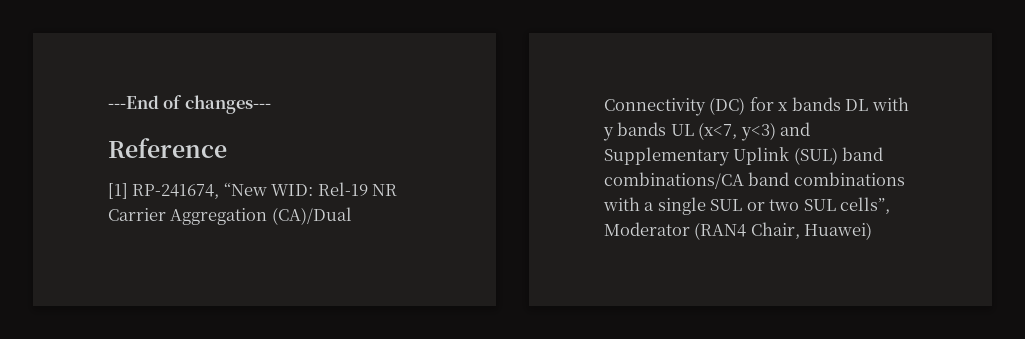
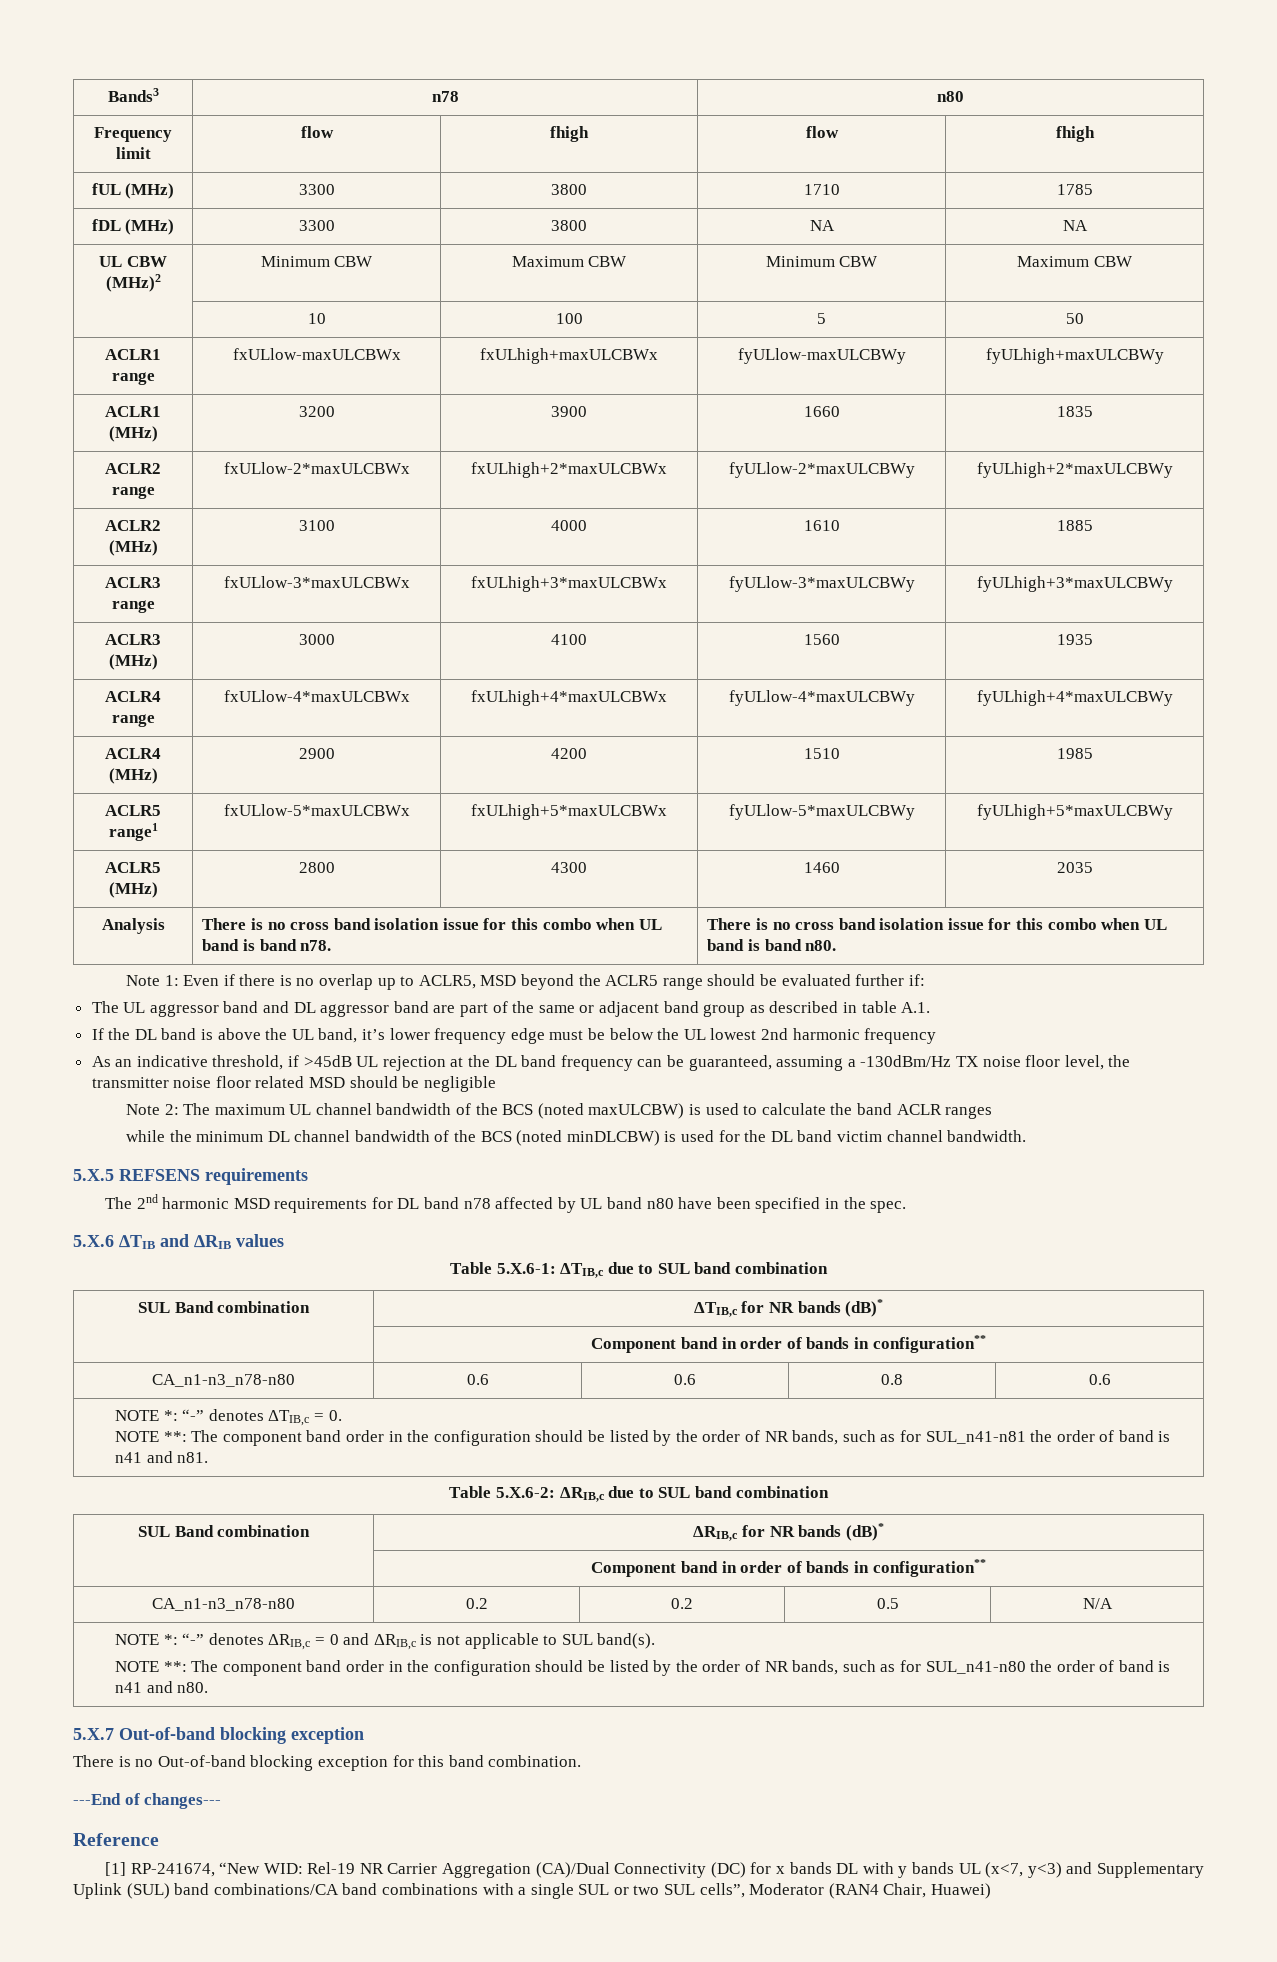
(108, 102) none -> [107,88,159,102] [431,91,459,102] [937,91,964,102] [94,127,172,142] [115,147,151,159] [300,126,334,138] [550,126,589,142] [805,126,839,138] [1055,126,1095,142] [91,183,175,199] [298,184,335,195] [551,184,587,195] [803,184,840,195] [1056,184,1093,195] [91,219,175,235] [298,220,335,231] [551,220,587,231] [809,220,835,231] [1062,220,1088,231] [99,256,167,267] [105,274,161,292] [260,256,374,267] [511,256,628,267] [765,256,879,267] [1017,256,1133,267] [307,313,326,324] [555,313,583,324] [817,313,826,324] [1065,313,1084,324] [105,349,161,360] [111,372,155,385] [232,348,401,360] [480,348,658,364] [737,348,906,364] [985,348,1164,364] [105,406,161,417] [108,426,158,442] [298,406,335,417] [551,406,587,417] [803,406,840,417] [1056,406,1093,417] [105,463,161,474] [111,486,155,499] [223,462,410,474] [471,462,667,478] [728,462,915,478] [976,462,1173,478] [105,520,161,531] [108,540,158,556] [298,520,335,531] [551,520,587,531] [803,520,840,531] [1056,520,1093,531] [105,577,161,588] [111,600,155,613] [223,576,410,588] [471,576,667,592] [728,576,915,592] [976,576,1173,592] [105,634,161,645] [108,654,158,670] [298,634,335,645] [551,634,587,645] [803,634,840,645] [1056,634,1093,645] [105,691,161,702] [111,714,155,727] [223,690,410,702] [471,690,667,706] [728,690,915,706] [976,690,1173,706] [105,748,161,759] [108,768,158,784] [298,748,335,759] [551,748,587,759] [803,748,840,759] [1056,748,1093,759] [105,805,161,816] [108,823,158,841] [223,804,410,816] [471,804,667,820] [728,804,915,820] [976,804,1173,820] [105,862,161,873] [108,882,158,898] [298,862,335,873] [551,862,587,873] [803,862,840,873] [1056,862,1093,873] [101,918,165,934] [202,918,662,930] [202,939,332,951] [707,918,1167,930] [707,939,837,951] [125,974,925,990] [91,1001,931,1017] [91,1028,937,1044] [91,1055,1131,1071] [91,1076,496,1092] [125,1103,993,1119] [125,1130,1027,1146] [73,1168,308,1185] [104,1194,907,1213] [73,1234,284,1249] [449,1262,829,1278] [137,1301,311,1313] [693,1299,884,1317] [591,1335,986,1353] [152,1374,295,1387] [466,1374,489,1385] [674,1374,696,1385] [881,1374,903,1385] [1088,1374,1111,1385] [115,1409,342,1426] [115,1430,1171,1446] [115,1451,209,1463] [449,1486,829,1502] [137,1525,311,1537] [693,1523,884,1541] [591,1559,986,1577] [152,1598,295,1611] [465,1598,488,1609] [671,1598,693,1609] [876,1598,899,1609] [1082,1598,1113,1609] [115,1633,656,1650] [115,1660,1171,1676] [115,1681,209,1693] [73,1727,364,1744] [73,1755,582,1771] Bands3 | n78 | n80 // Frequency limit | flow | fhigh | flow | fhigh // fUL (MHz) | 3300 | 3800 | 1710 | 1785 // fDL (MHz) | 3300 | 3800 | NA | NA // UL CBW (MHz)2 | Minimum CBW | Maximum CBW | Minimum CBW | Maximum CBW // | 10 | 100 | 5 | 50 // ACLR1 range | fxULlow-maxULCBWx | fxULhigh+maxULCBWx | fyULlow-maxULCBWy | fyULhigh+maxULCBWy // ACLR1 (MHz) | 3200 | 3900 | 1660 | 1835 // ACLR2 range | fxULlow-2*maxULCBWx | fxULhigh+2*maxULCBWx | fyULlow-2*maxULCBWy | fyULhigh+2*maxULCBWy // ACLR2 (MHz) | 3100 | 4000 | 1610 | 1885 // ACLR3 range | fxULlow-3*maxULCBWx | fxULhigh+3*maxULCBWx | fyULlow-3*maxULCBWy | fyULhigh+3*maxULCBWy // ACLR3 (MHz) | 3000 | 4100 | 1560 | 1935 // ACLR4 range | fxULlow-4*maxULCBWx | fxULhigh+4*maxULCBWx | fyULlow-4*maxULCBWy | fyULhigh+4*maxULCBWy // ACLR4 (MHz) | 2900 | 4200 | 1510 | 1985 // ACLR5 range1 | fxULlow-5*maxULCBWx | fxULhigh+5*maxULCBWx | fyULlow-5*maxULCBWy | fyULhigh+5*maxULCBWy // ACLR5 (MHz) | 2800 | 4300 | 1460 | 2035 // Analysis | There is no cross band isolation issue for this combo when UL band is band n78. | There is no cross band isolation issue for this combo when UL band is band n80. // Note 1: Even if there is no overlap up to ACLR5, MSD beyond the ACLR5 range should be evaluated further if: // The UL aggressor band and DL aggressor band are part of the same or adjacent band group as described in table A.1. // If the DL band is above the UL band, it’s lower frequency edge must be below the UL lowest 2nd harmonic frequency // As an indicative threshold, if >45dB UL rejection at the DL band frequency can be guaranteed, assuming a -130dBm/Hz TX noise floor level, the transmitter noise floor related MSD should be negligible // Note 2: The maximum UL channel bandwidth of the BCS (noted maxULCBW) is used to calculate the band ACLR ranges // while the minimum DL channel bandwidth of the BCS (noted minDLCBW) is used for the DL band victim channel bandwidth. // 5.X.5 REFSENS requirements // The 2nd harmonic MSD requirements for DL band n78 affected by UL band n80 have been specified in the spec. // 5.X.6 ∆TIB and ∆RIB values // Table 5.X.6-1: ΔTIB,c due to SUL band combination // SUL Band combination | ΔTIB,c for NR bands (dB)* // | Component band in order of bands in configuration** // CA_n1-n3_n78-n80 | 0.6 | 0.6 | 0.8 | 0.6 // NOTE *: “-” denotes ΔTIB,c = 0. // NOTE **: The component band order in the configuration should be listed by the order of NR bands, such as for SUL_n41-n81 the order of band is n41 and n81. // Table 5.X.6-2: ΔRIB,c due to SUL band combination // SUL Band combination | ΔRIB,c for NR bands (dB)* // | Component band in order of bands in configuration** // CA_n1-n3_n78-n80 | 0.2 | 0.2 | 0.5 | N/A // NOTE *: “-” denotes ΔRIB,c = 0 and ΔRIB,c is not applicable to SUL band(s). // NOTE **: The component band order in the configuration should be listed by the order of NR bands, such as for SUL_n41-n80 the order of band is n41 and n80. // 5.X.7 Out-of-band blocking exception // There is no Out-of-band blocking exception for this band combination. //

